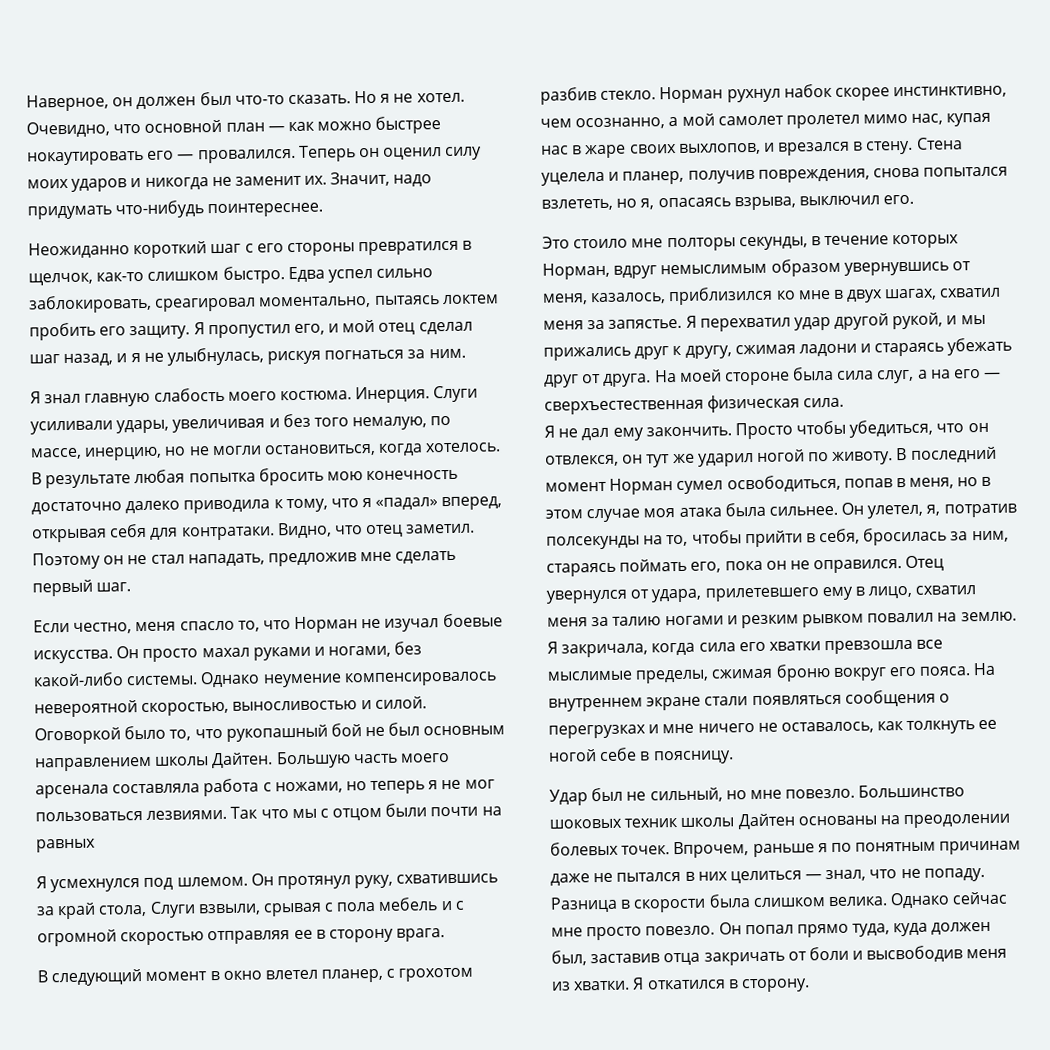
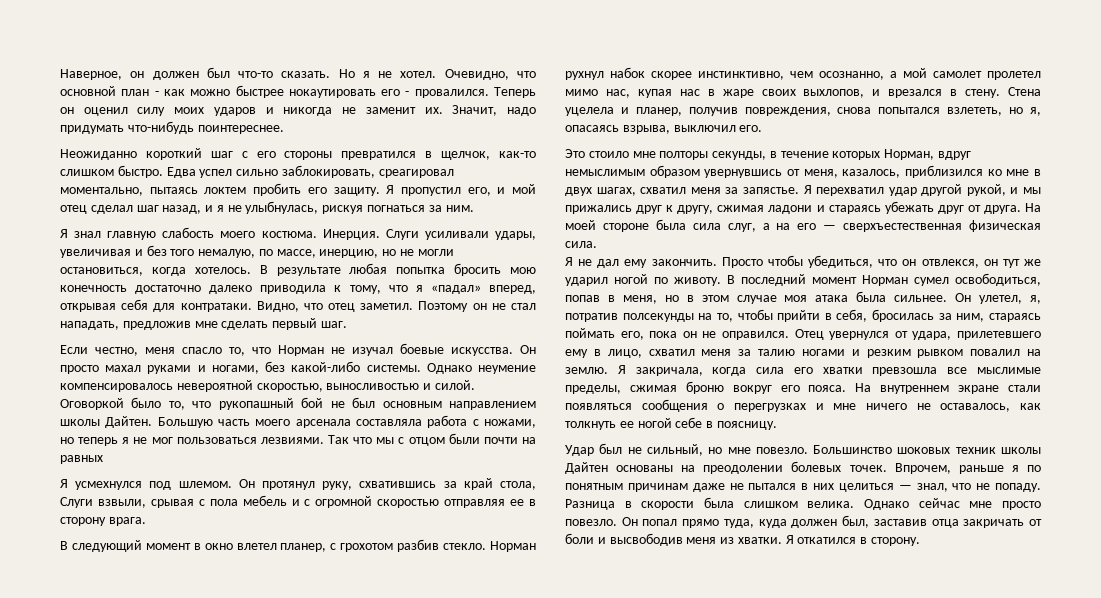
[267,126,285,132] — -> [154,91,159,96] -
[177,154,195,160] — -> [405,91,410,96] -

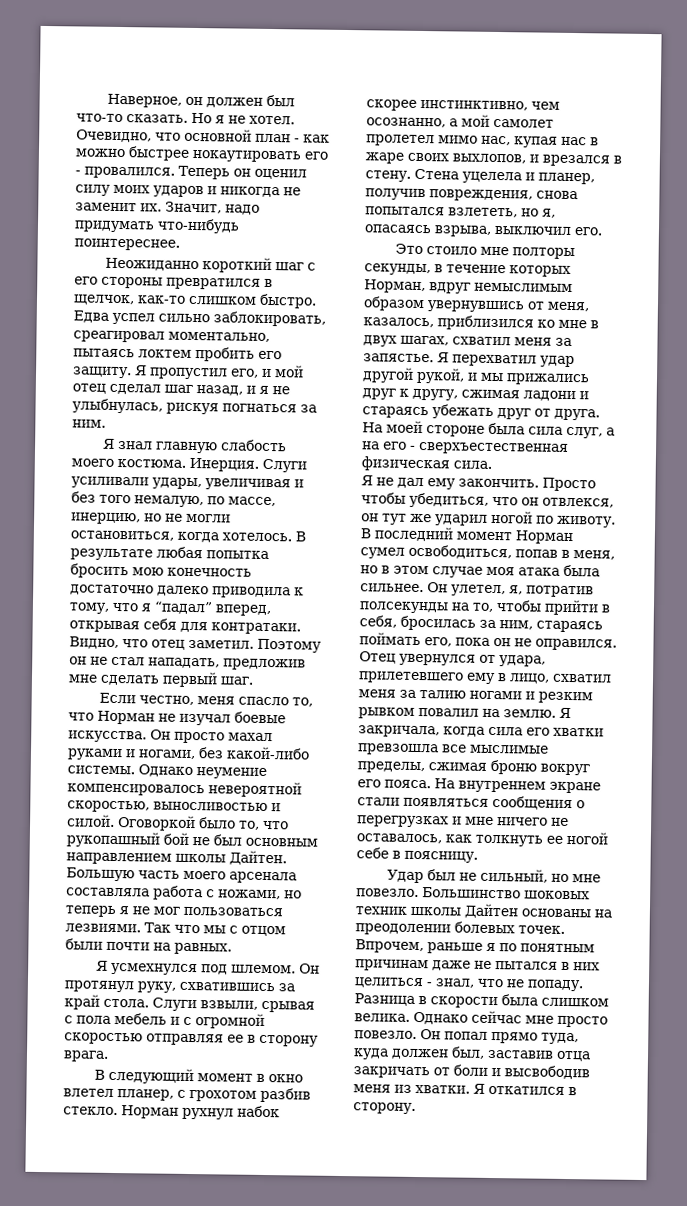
[430,285,481,294] «падал» -> [154,601,212,615] “падал”
[60,455,103,464] равных -> [174,942,232,955] равных.
[499,481,536,490] стола, -> [103,998,149,1008] стола.
[823,225,837,230] — -> [410,445,416,450] -
[898,485,912,490] — -> [426,982,432,987] -

